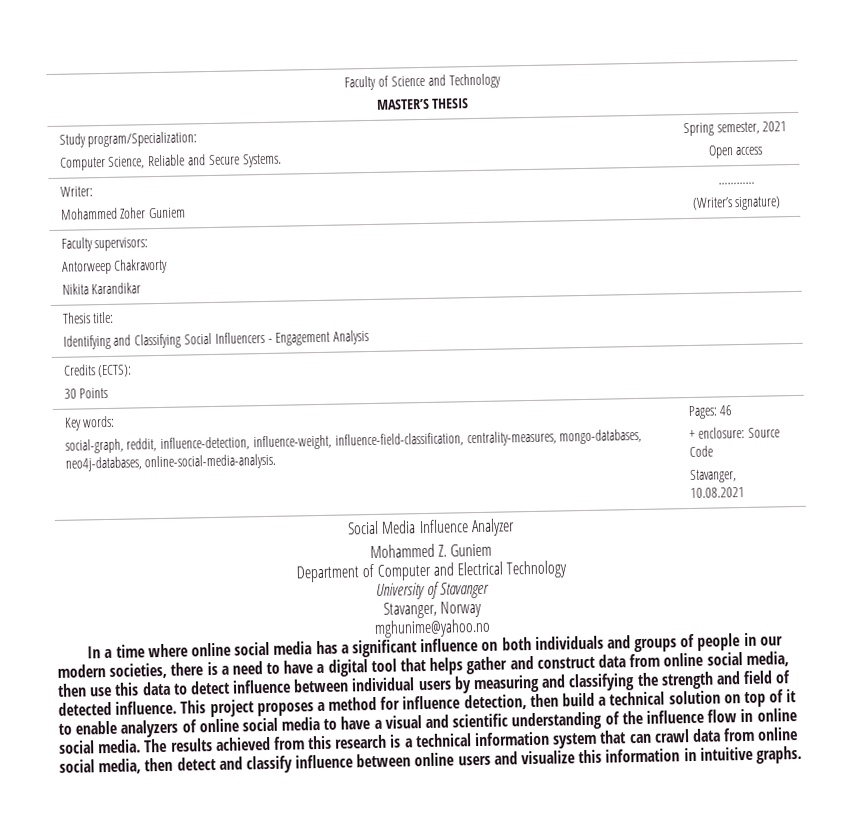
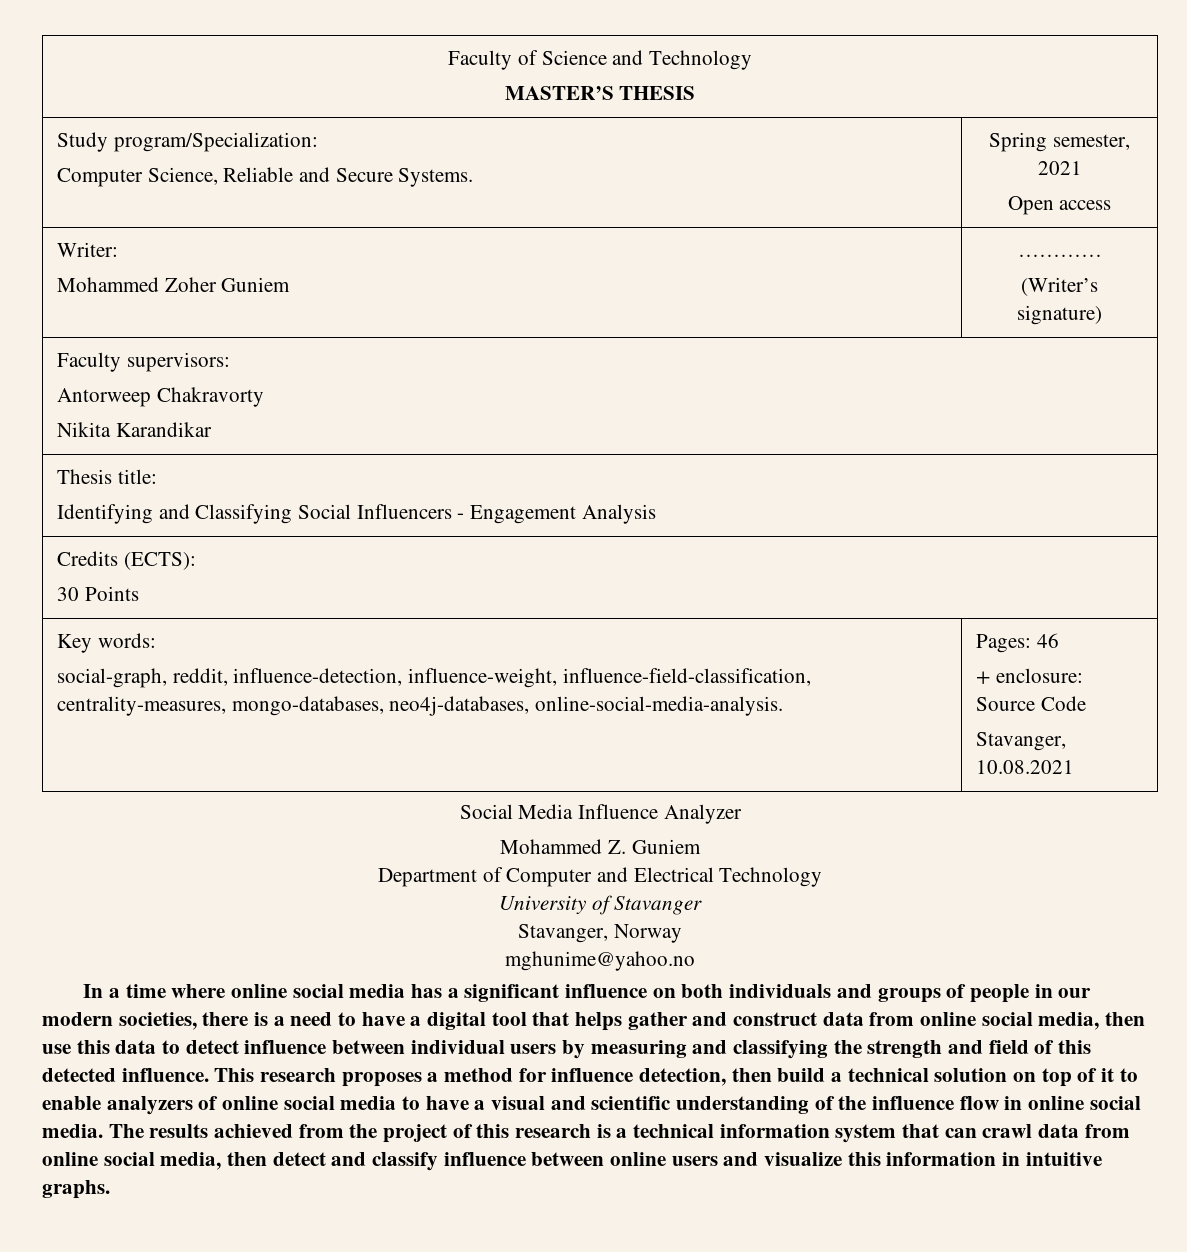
(792, 677) none -> [1058,1040,1092,1054] this
[209,699,254,718] project -> [260,1068,337,1082] research
(305, 743) none -> [349,1124,473,1143] the project of

